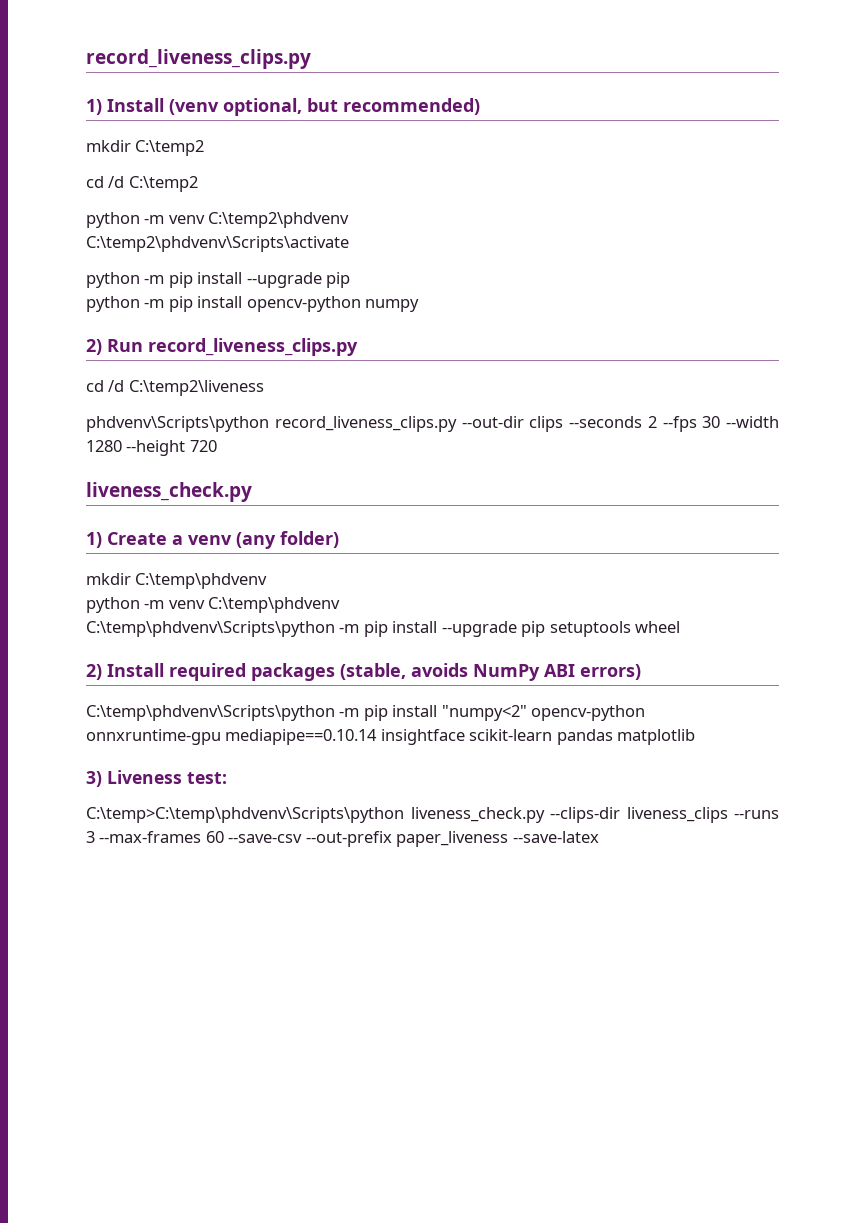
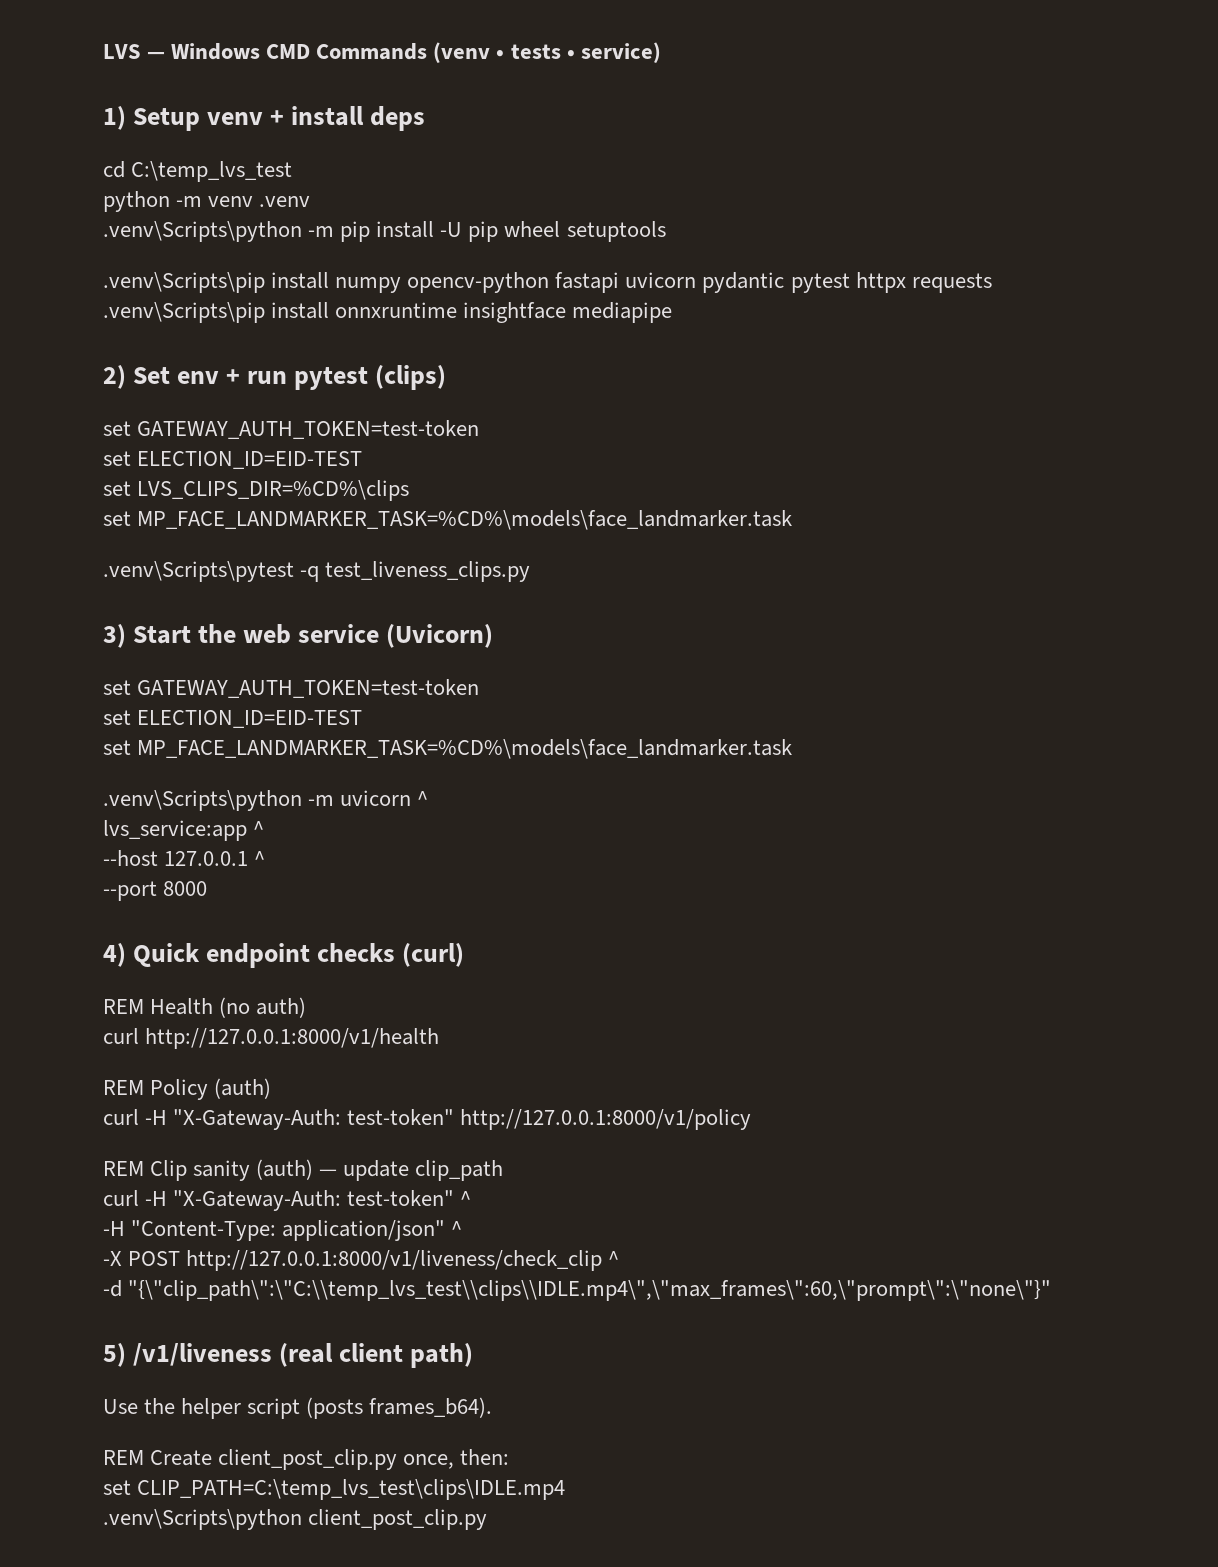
[86,49,311,69] [86,98,480,116] [86,140,205,156] [86,176,198,192] [86,212,350,228] [86,236,349,252] [86,272,351,288] [86,296,420,312] [86,338,358,356] [86,380,264,396] [86,416,779,432] [86,440,217,456] [86,482,252,502] [86,531,339,549] [86,573,268,589] [86,597,341,613] [86,621,681,637] [86,663,641,681] [86,705,646,721] [86,729,696,745] [86,770,227,787] [86,807,779,823] [86,831,599,847] record_liveness_clips.py // 1) Install (venv optional, but recommended) // mkdir C:\temp2 // cd /d C:\temp2 // python -m venv C:\temp2\phdvenv // C:\temp2\phdvenv\Scripts\activate // python -m pip install --upgrade pip // python -m pip install opencv-python numpy // 2) Run record_liveness_clips.py // cd /d C:\temp2\liveness // phdvenv\Scripts\python record_liveness_clips.py --out-dir clips --seconds 2 --fps 30 --width 1280 --height 720 // liveness_check.py // 1) Create a venv (any folder) // mkdir C:\temp\phdvenv // python -m venv C:\temp\phdvenv // C:\temp\phdvenv\Scripts\python -m pip install --upgrade pip setuptools wheel // 2) Install required packages (stable, avoids NumPy ABI errors) // C:\temp\phdvenv\Scripts\python -m pip install "numpy<2" opencv-python onnxruntime-gpu mediapipe==0.10.14 insightface scikit-learn pandas matplotlib // 3) Liveness test: // C:\temp>C:\temp\phdvenv\Scripts\python liveness_check.py --clips-dir liveness_clips --runs 3 --max-frames 60 --save-csv --out-prefix paper_liveness --save-latex -> [103,42,661,63] [103,106,426,131] [103,161,293,182] [103,191,311,212] [103,221,666,242] [103,272,992,293] [103,302,673,323] [103,365,447,390] [103,420,480,439] [103,451,363,469] [103,480,410,501] [103,510,793,530] [103,561,531,582] [103,624,494,648] [103,679,480,698] [103,710,363,728] [103,739,793,759] [103,790,429,811] [103,820,265,841] [103,850,266,866] [103,881,208,901] [103,943,465,968] [103,997,307,1018] [103,1028,440,1049] [103,1078,272,1100] [103,1109,752,1130] [103,1159,504,1181] [103,1190,472,1211] [103,1220,463,1241] [103,1250,620,1271] [103,1280,1052,1301] [103,1343,474,1368] [103,1397,493,1419] [103,1449,510,1470] [103,1479,566,1500] [103,1509,488,1530] LVS — Windows CMD Commands (venv • tests • service) // 1) Setup venv + install deps // cd C:\temp_lvs_test // python -m venv .venv // .venv\Scripts\python -m pip install -U pip wheel setuptools // .venv\Scripts\pip install numpy opencv-python fastapi uvicorn pydantic pytest httpx requests // .venv\Scripts\pip install onnxruntime insightface mediapipe // 2) Set env + run pytest (clips) // set GATEWAY_AUTH_TOKEN=test-token // set ELECTION_ID=EID-TEST // set LVS_CLIPS_DIR=%CD%\clips // set MP_FACE_LANDMARKER_TASK=%CD%\models\face_landmarker.task // .venv\Scripts\pytest -q test_liveness_clips.py // 3) Start the web service (Uvicorn) // set GATEWAY_AUTH_TOKEN=test-token // set ELECTION_ID=EID-TEST // set MP_FACE_LANDMARKER_TASK=%CD%\models\face_landmarker.task // .venv\Scripts\python -m uvicorn ^ // lvs_service:app ^ // --host 127.0.0.1 ^ // --port 8000 // 4) Quick endpoint checks (curl) // REM Health (no auth) // curl http://127.0.0.1:8000/v1/health // REM Policy (auth) // curl -H "X-Gateway-Auth: test-token" http://127.0.0.1:8000/v1/policy // REM Clip sanity (auth) — update clip_path // curl -H "X-Gateway-Auth: test-token" ^ // -H "Content-Type: application/json" ^ // -X POST http://127.0.0.1:8000/v1/liveness/check_clip ^ // -d "{\"clip_path\":\"C:\\temp_lvs_test\\clips\\IDLE.mp4\",\"max_frames\":60,\"prompt\":\"none\"}" // 5) /v1/liveness (real client path) // Use the helper script (posts frames_b64). // REM Create client_post_clip.py once, then: // set CLIP_PATH=C:\temp_lvs_test\clips\IDLE.mp4 // .venv\Scripts\python client_post_clip.py

